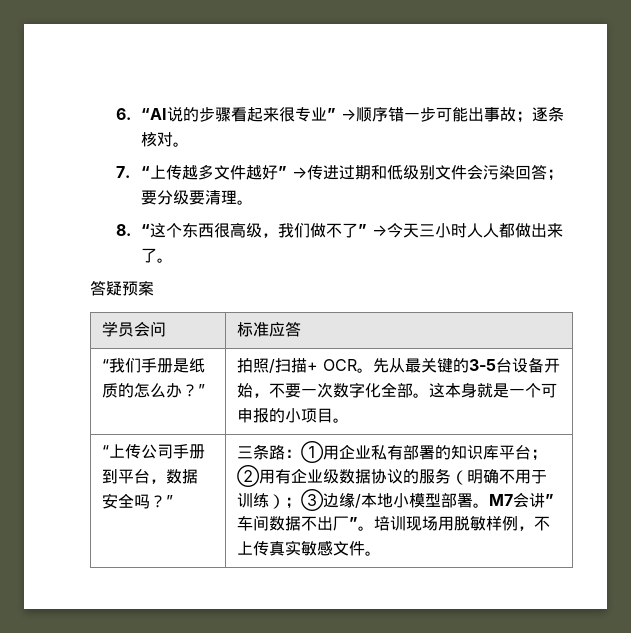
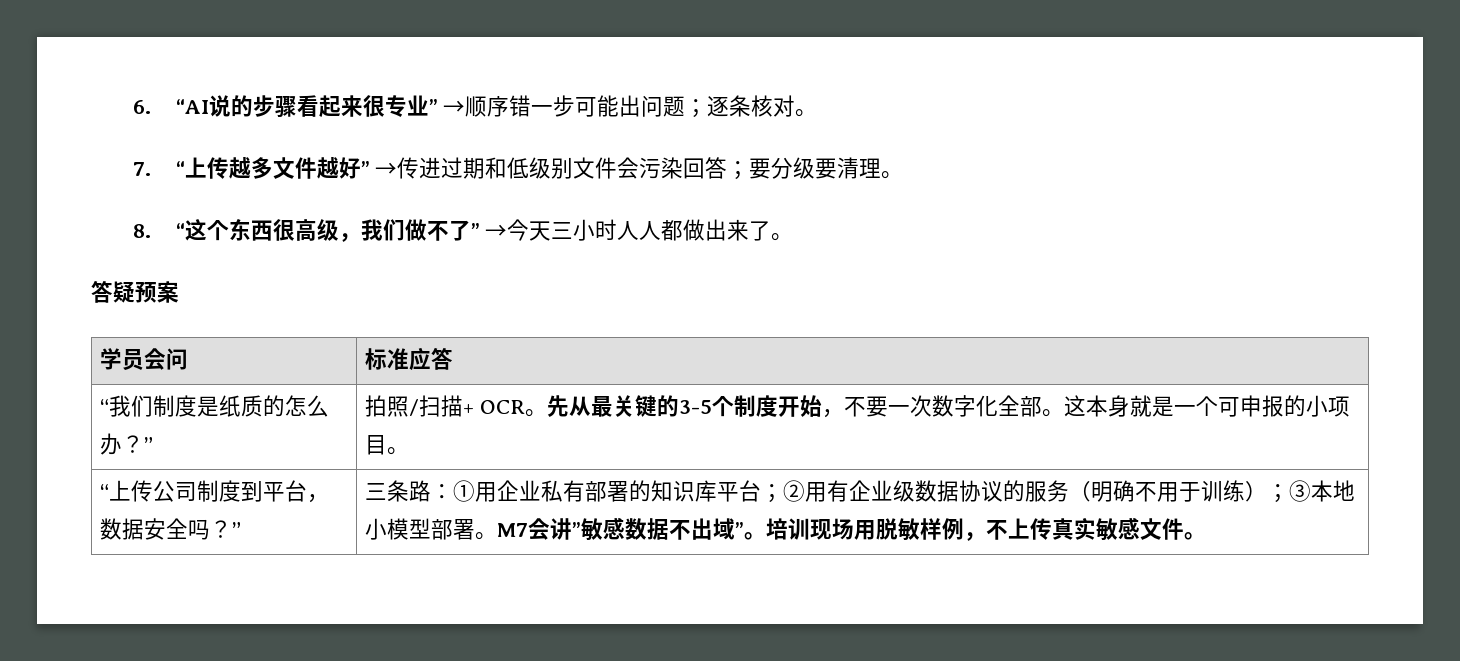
[484,107,517,122] 事故 -> [641,95,686,117] 问题
[141,358,174,373] 手册 -> [153,395,198,417] 制度
[496,357,545,373] 台设备 -> [712,395,779,417] 个制度
[173,444,206,459] 手册 -> [197,480,242,502] 制度
[323,493,362,508] 边缘/ -> (1312, 491) none
[237,515,270,531] 车间 -> [581,517,626,540] 敏感
[333,516,350,531] 厂 -> [713,518,736,540] 域

